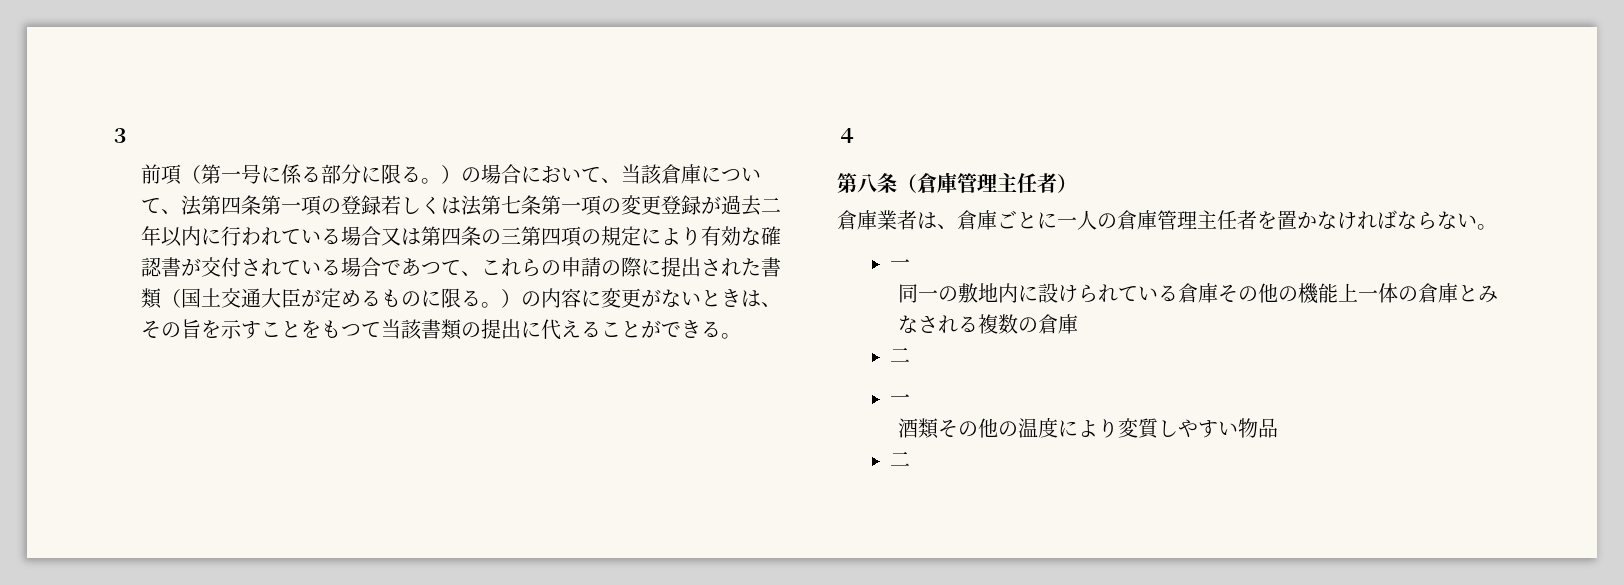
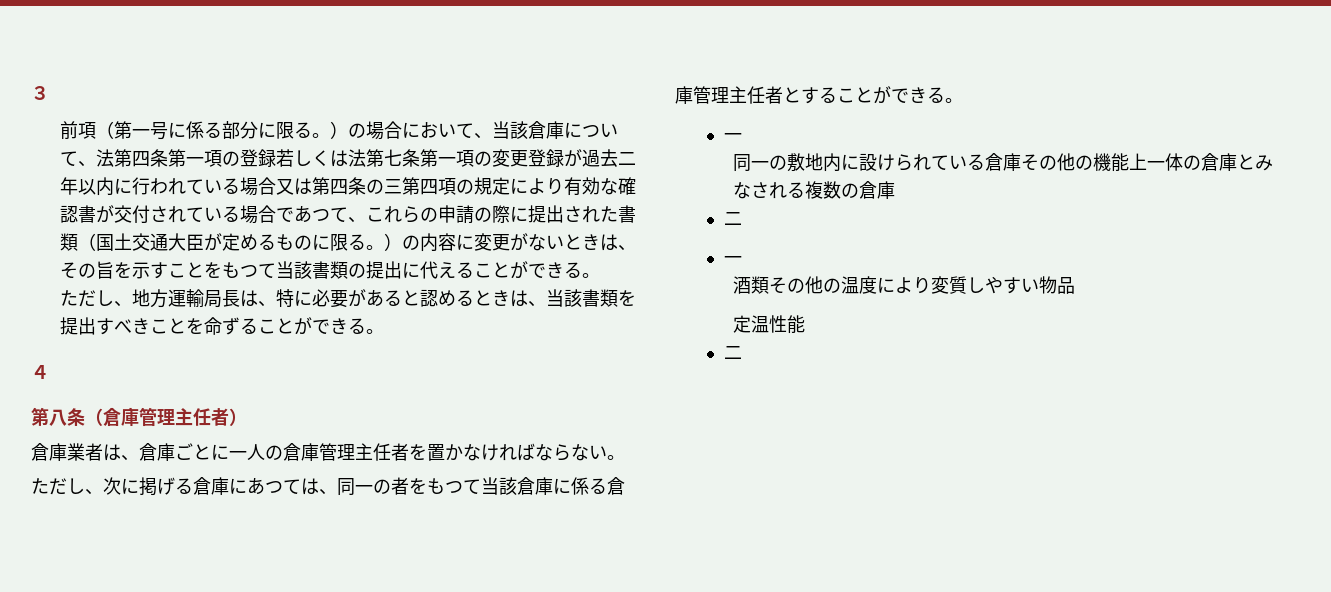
(741, 336) none -> [59,289,636,308] [59,317,384,335] // ただし、地方運輸局長は、特に必要があると認めるときは、当該書類を提出すべきことを命ずることができる。
(1497, 227) none -> [31,477,625,496] [675,86,963,104] // ただし、次に掲げる倉庫にあつては、同一の者をもつて当該倉庫に係る倉庫管理主任者とすることができる。
(1279, 428) none -> [732,315,805,334] // 定温性能

